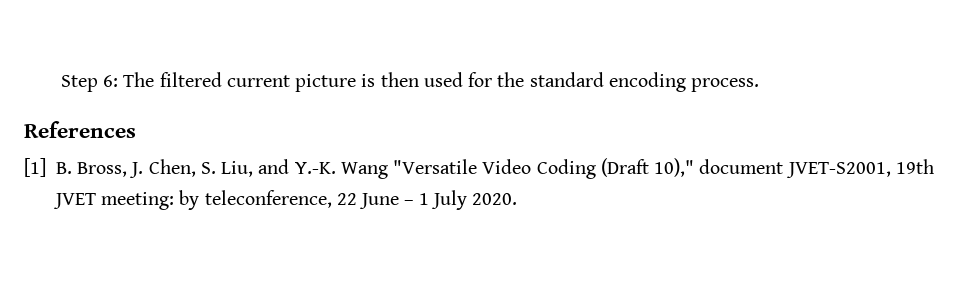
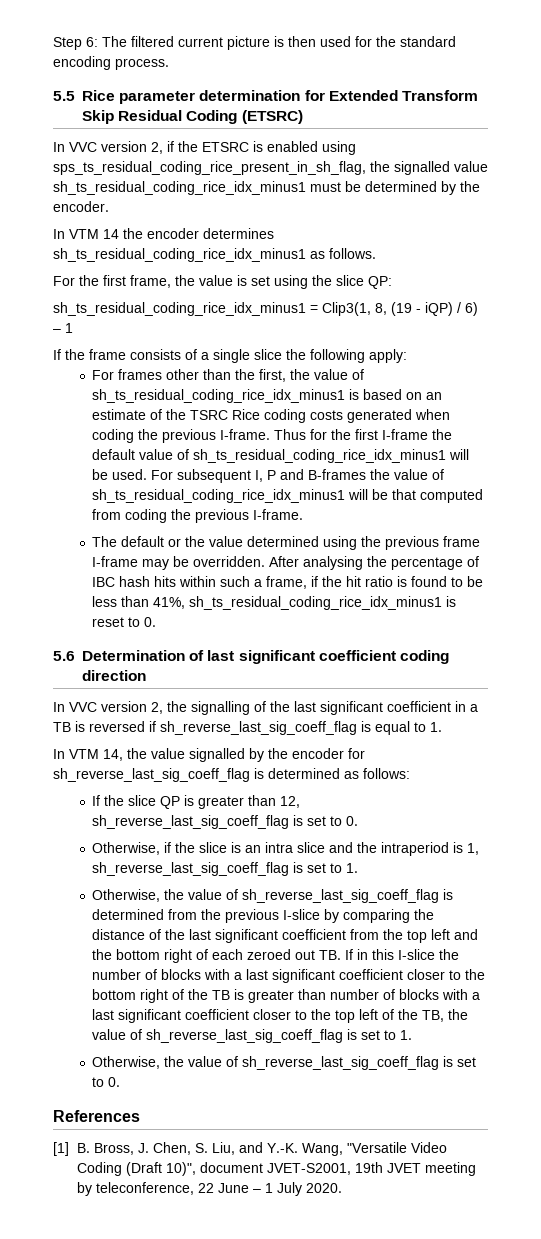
(760, 85) none -> [53,90,478,104] [82,110,303,124] [53,141,356,155] [53,161,488,175] [53,181,480,195] [53,201,109,212] [53,228,274,239] [53,248,376,262] [53,275,392,289] [53,302,478,316] [53,323,73,333] [53,349,407,363] [92,369,365,382] [92,389,443,403] [92,409,451,423] [92,429,453,443] [92,449,470,463] [92,469,445,483] [92,489,484,503] [92,509,304,523] [92,536,481,550] [92,556,480,570] [92,576,484,589] [92,596,457,610] [92,617,157,627] [53,650,449,664] [82,670,146,681] [53,701,478,715] [53,721,442,735] [53,748,365,762] [53,768,410,782] [92,795,301,809] [92,815,359,829] [92,842,480,856] [92,862,359,876] [92,889,454,903] [92,909,435,923] [92,929,479,943] [92,949,460,963] [92,969,486,983] [92,989,481,1003] [92,1009,469,1023] [92,1029,413,1043] [92,1056,477,1070] [92,1077,121,1087] // 5.5 Rice parameter determination for Extended Transform Skip Residual Coding (ETSRC) // In VVC version 2, if the ETSRC is enabled using sps_ts_residual_coding_rice_present_in_sh_flag, the signalled value sh_ts_residual_coding_rice_idx_minus1 must be determined by the encoder. // In VTM 14 the encoder determines sh_ts_residual_coding_rice_idx_minus1 as follows. // For the first frame, the value is set using the slice QP: // sh_ts_residual_coding_rice_idx_minus1 = Clip3(1, 8, (19 - iQP) / 6) – 1 // If the frame consists of a single slice the following apply: // For frames other than the first, the value of sh_ts_residual_coding_rice_idx_minus1 is based on an estimate of the TSRC Rice coding costs generated when coding the previous I-frame. Thus for the first I-frame the default value of sh_ts_residual_coding_rice_idx_minus1 will be used. For subsequent I, P and B-frames the value of sh_ts_residual_coding_rice_idx_minus1 will be that computed from coding the previous I-frame. // The default or the value determined using the previous frame I-frame may be overridden. After analysing the percentage of IBC hash hits within such a frame, if the hit ratio is found to be less than 41%, sh_ts_residual_coding_rice_idx_minus1 is reset to 0. // 5.6 Determination of last significant coefficient coding direction // In VVC version 2, the signalling of the last significant coefficient in a TB is reversed if sh_reverse_last_sig_coeff_flag is equal to 1. // In VTM 14, the value signalled by the encoder for sh_reverse_last_sig_coeff_flag is determined as follows: // If the slice QP is greater than 12, sh_reverse_last_sig_coeff_flag is set to 0. // Otherwise, if the slice is an intra slice and the intraperiod is 1, sh_reverse_last_sig_coeff_flag is set to 1. // Otherwise, the value of sh_reverse_last_sig_coeff_flag is determined from the previous I-slice by comparing the distance of the last significant coefficient from the top left and the bottom right of each zeroed out TB. If in this I-slice the number of blocks with a last significant coefficient closer to the bottom right of the TB is greater than number of blocks with a last significant coefficient closer to the top left of the TB, the value of sh_reverse_last_sig_coeff_flag is set to 1. // Otherwise, the value of sh_reverse_last_sig_coeff_flag is set to 0.
[340,162,388,179] Wang -> [301,1143,343,1156] Wang,
[654,158,695,177] 10)," -> [165,1162,196,1176] 10)",
[101,192,175,210] meeting: -> [424,1162,476,1176] meeting

